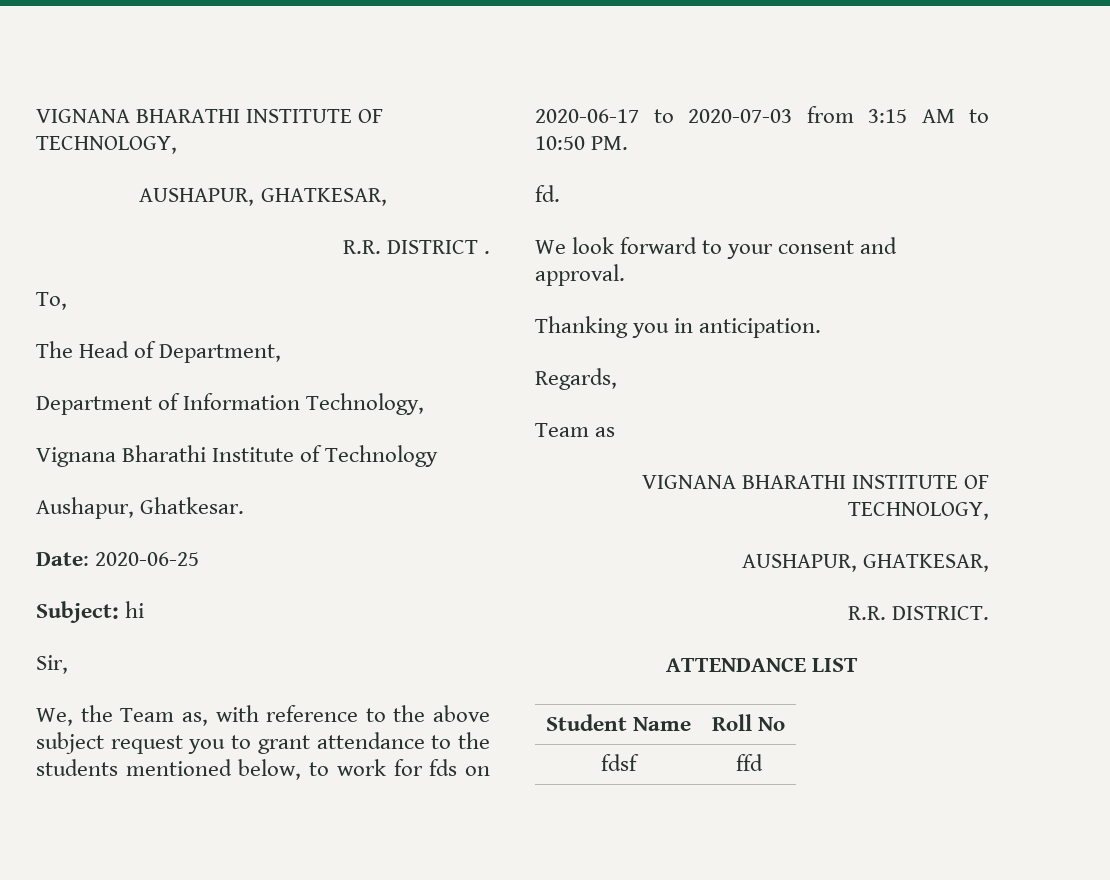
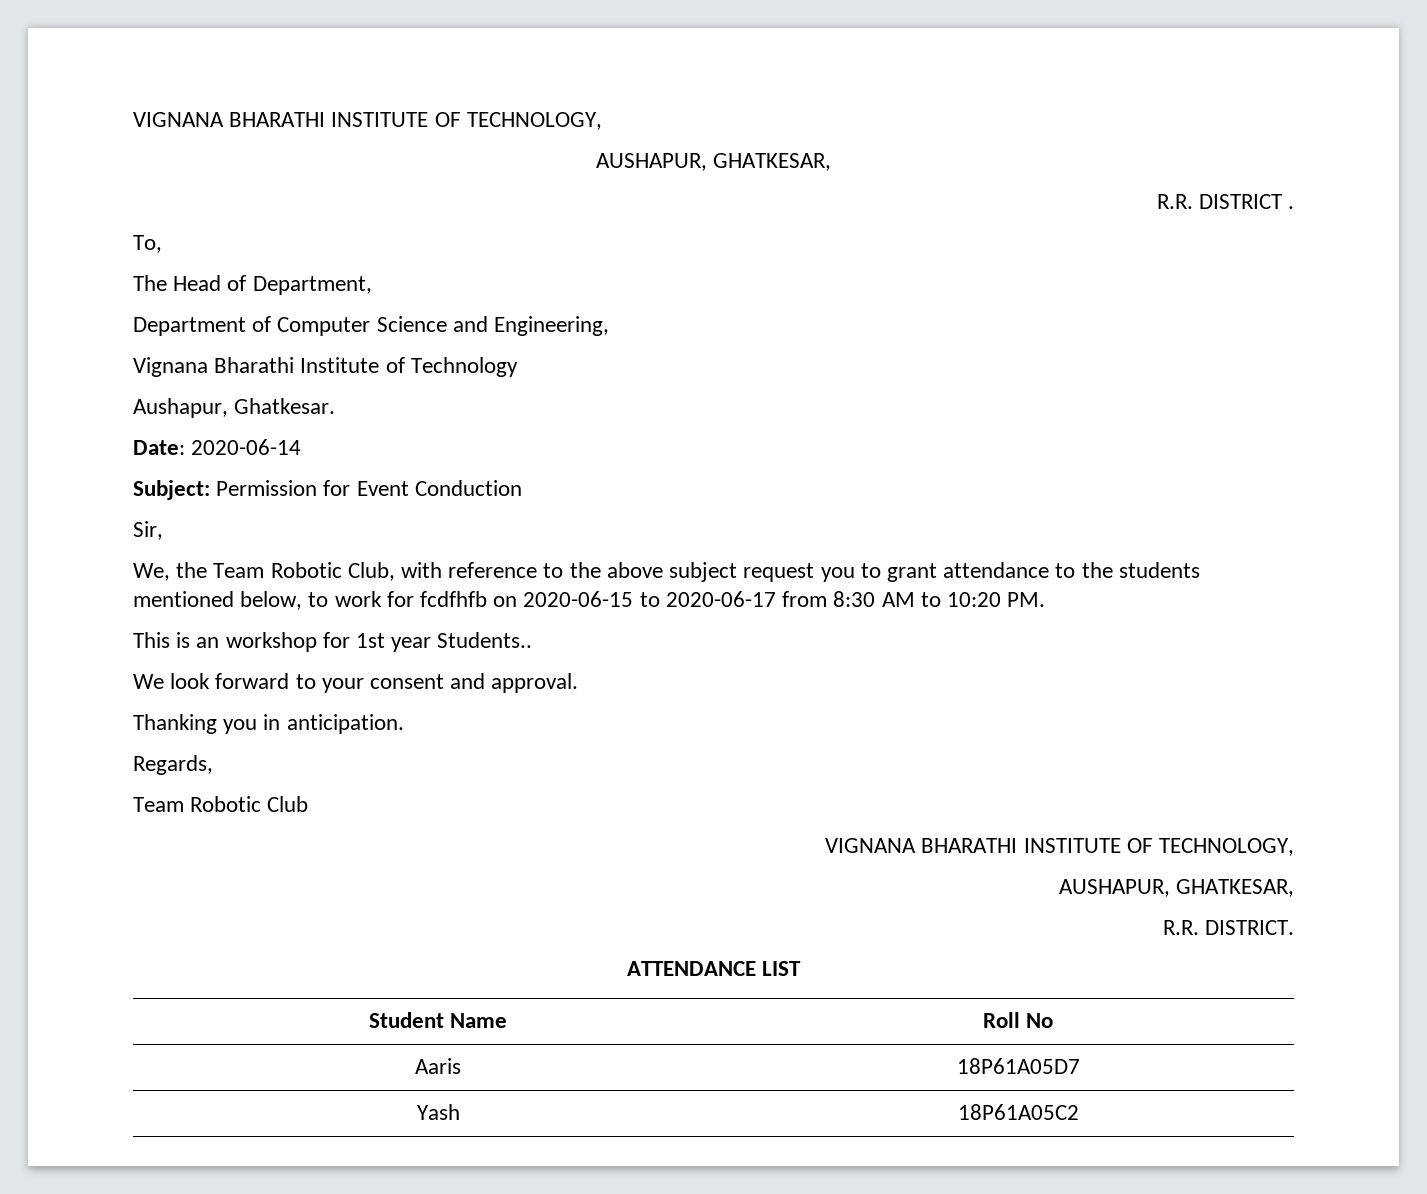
[183,393,425,415] Information Technology, -> [277,316,610,336] Computer Science and Engineering,
[95,552,200,566] 2020-06-25 -> [191,439,302,455] 2020-06-14
[125,601,145,618] hi -> [216,480,522,496] Permission for Event Conduction
[181,712,208,726] as, -> [270,562,395,581] Robotic Club,
[429,759,491,776] [535,106,907,123] fds on 2020-06-17 to 2020-07-03 from 3:15 -> [420,591,876,607] fcdfhfb on 2020-06-15 to 2020-06-17 from 8:30
[535,136,585,150] 10:50 -> [946,592,1001,607] 10:20
[535,185,560,202] fd. -> [133,632,533,652] This is an workshop for 1st year Students..
[595,427,616,437] as -> [190,796,309,812] Robotic Club
[601,754,639,771] [735,754,763,771] fdsf | ffd -> [415,1058,461,1074] [956,1058,1080,1074] [416,1104,460,1120] [957,1104,1079,1120] Aaris | 18P61A05D7 // Yash | 18P61A05C2

